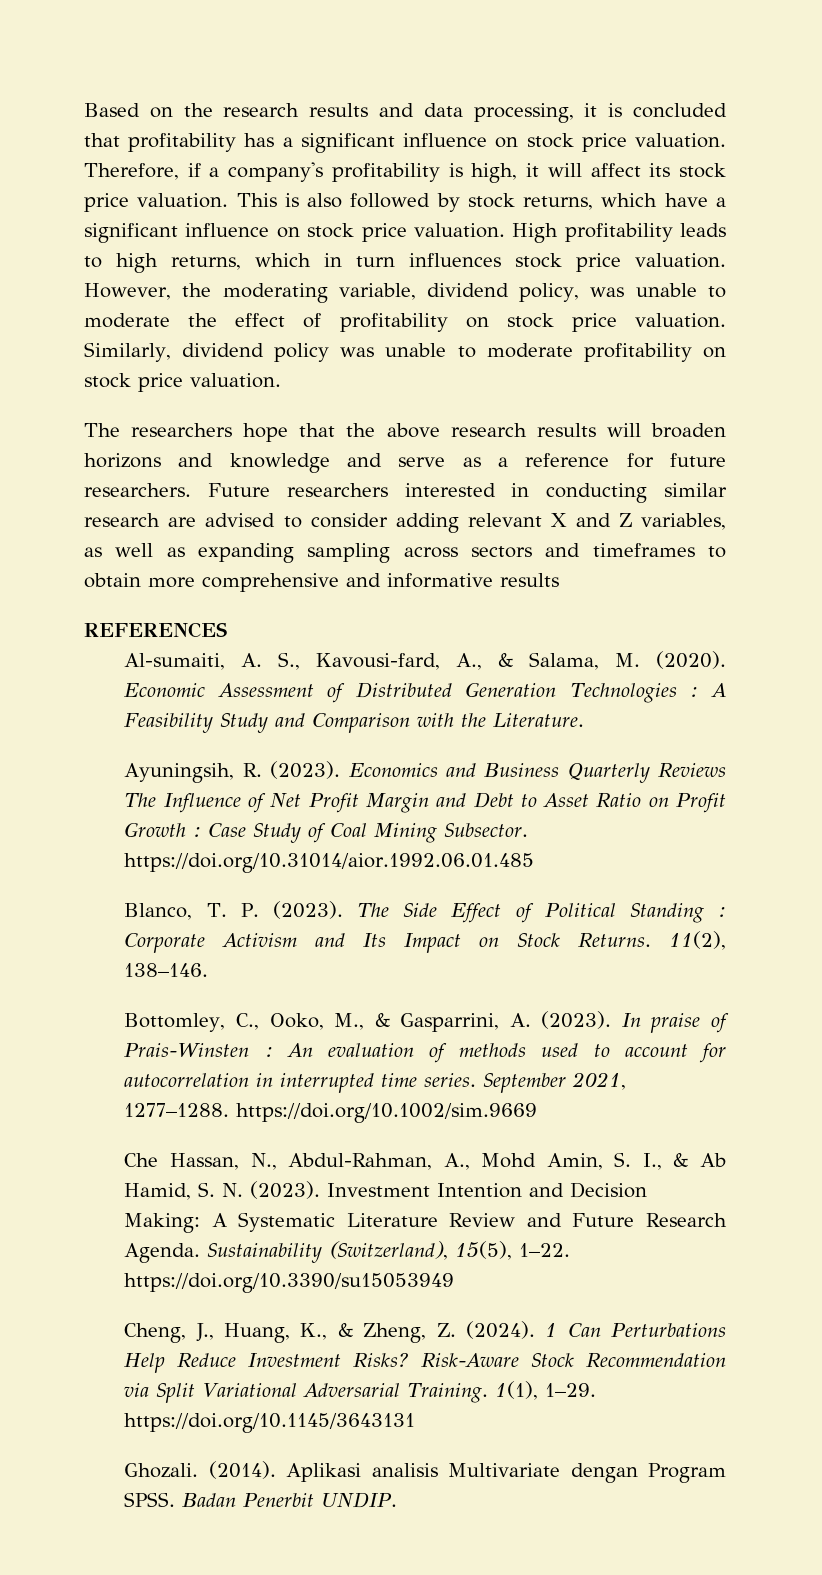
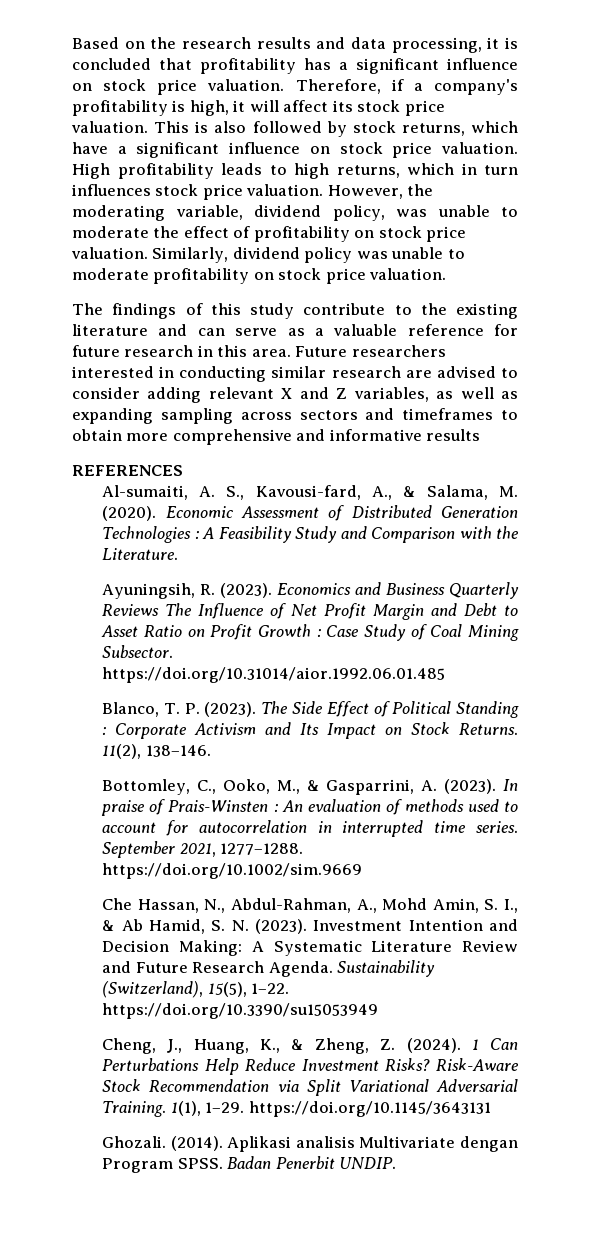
[131,423,726,442] [84,453,382,473] researchers hope that the above research results will broaden horizons and knowledge and -> [112,303,518,319] [72,324,225,336] findings of this study contribute to the existing literature and can
(508, 462) none -> [333,324,398,336] valuable
[84,483,191,497] researchers. -> [124,345,291,357] research in this area.

